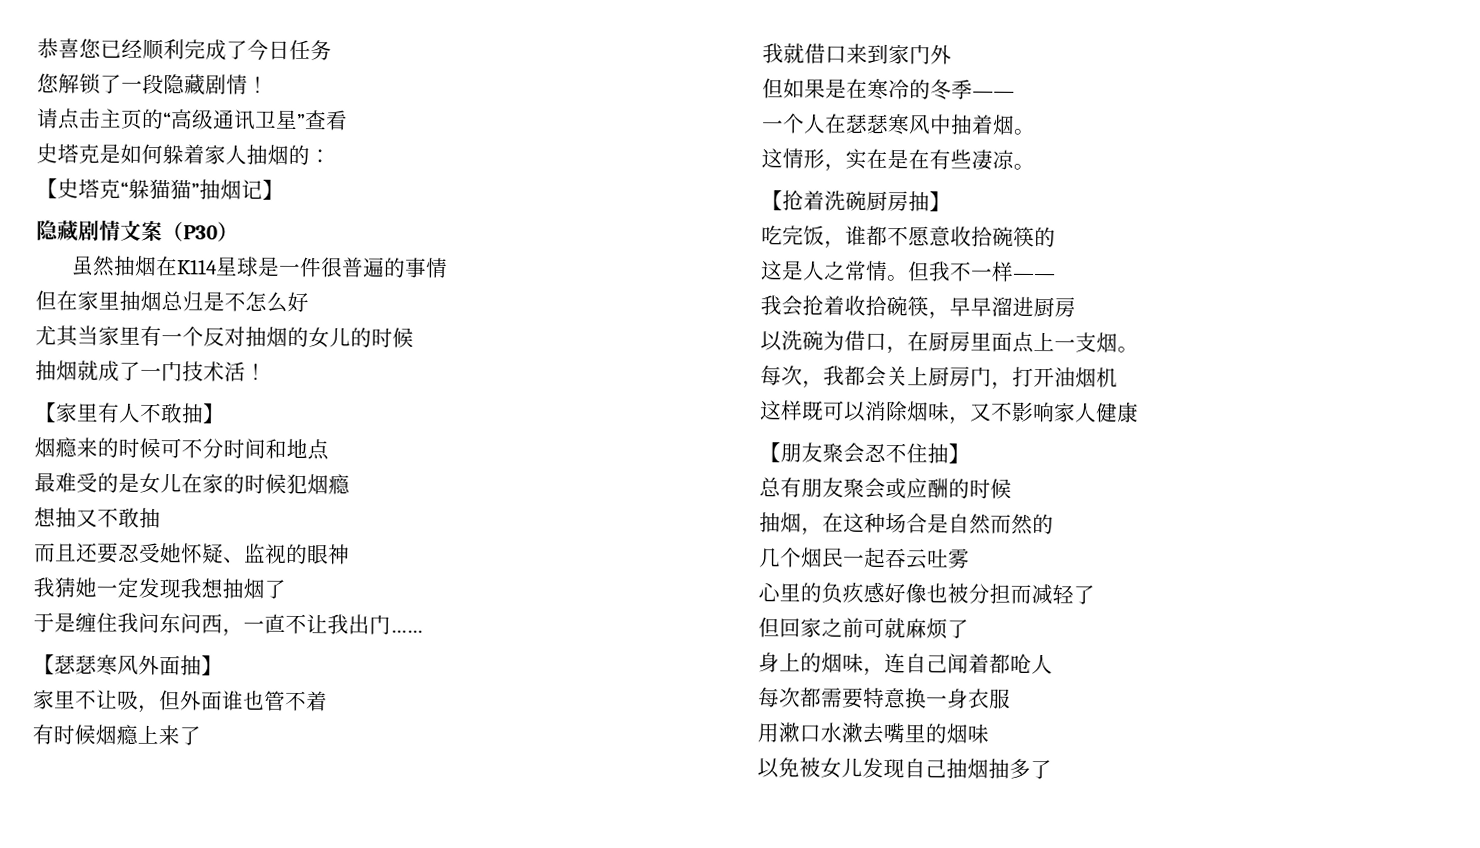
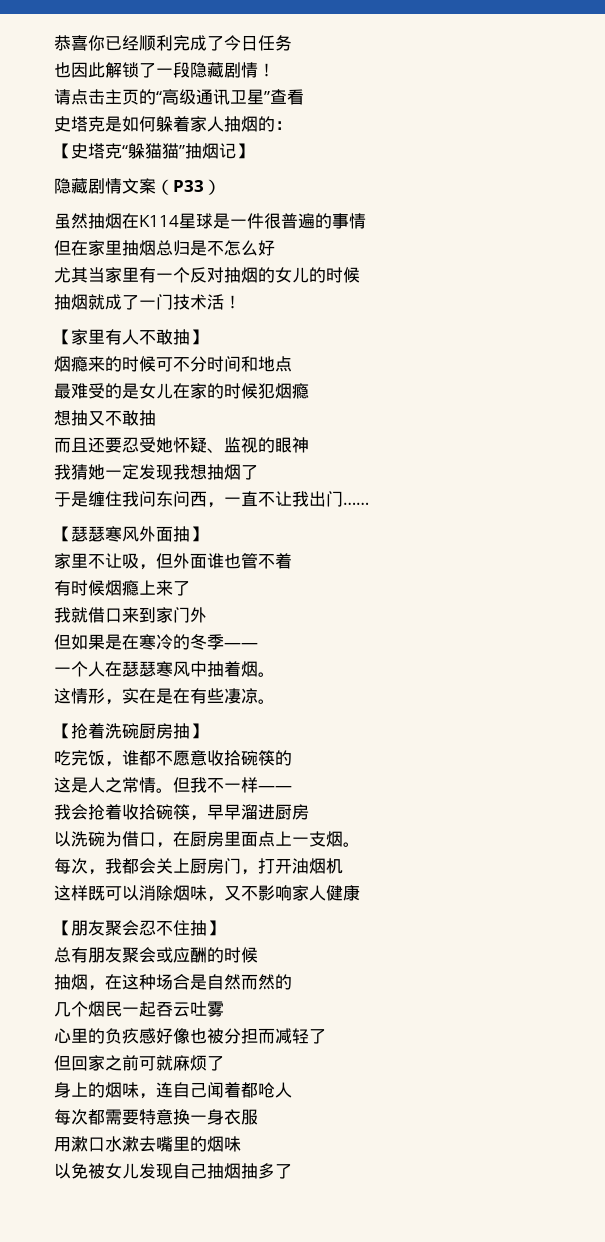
[79,38,101,59] 您 -> [88,35,105,51] 你
[37,73,59,94] 您 -> [54,62,105,78] 也因此
[183,225,218,240] P30 -> [173,180,204,192] P33

